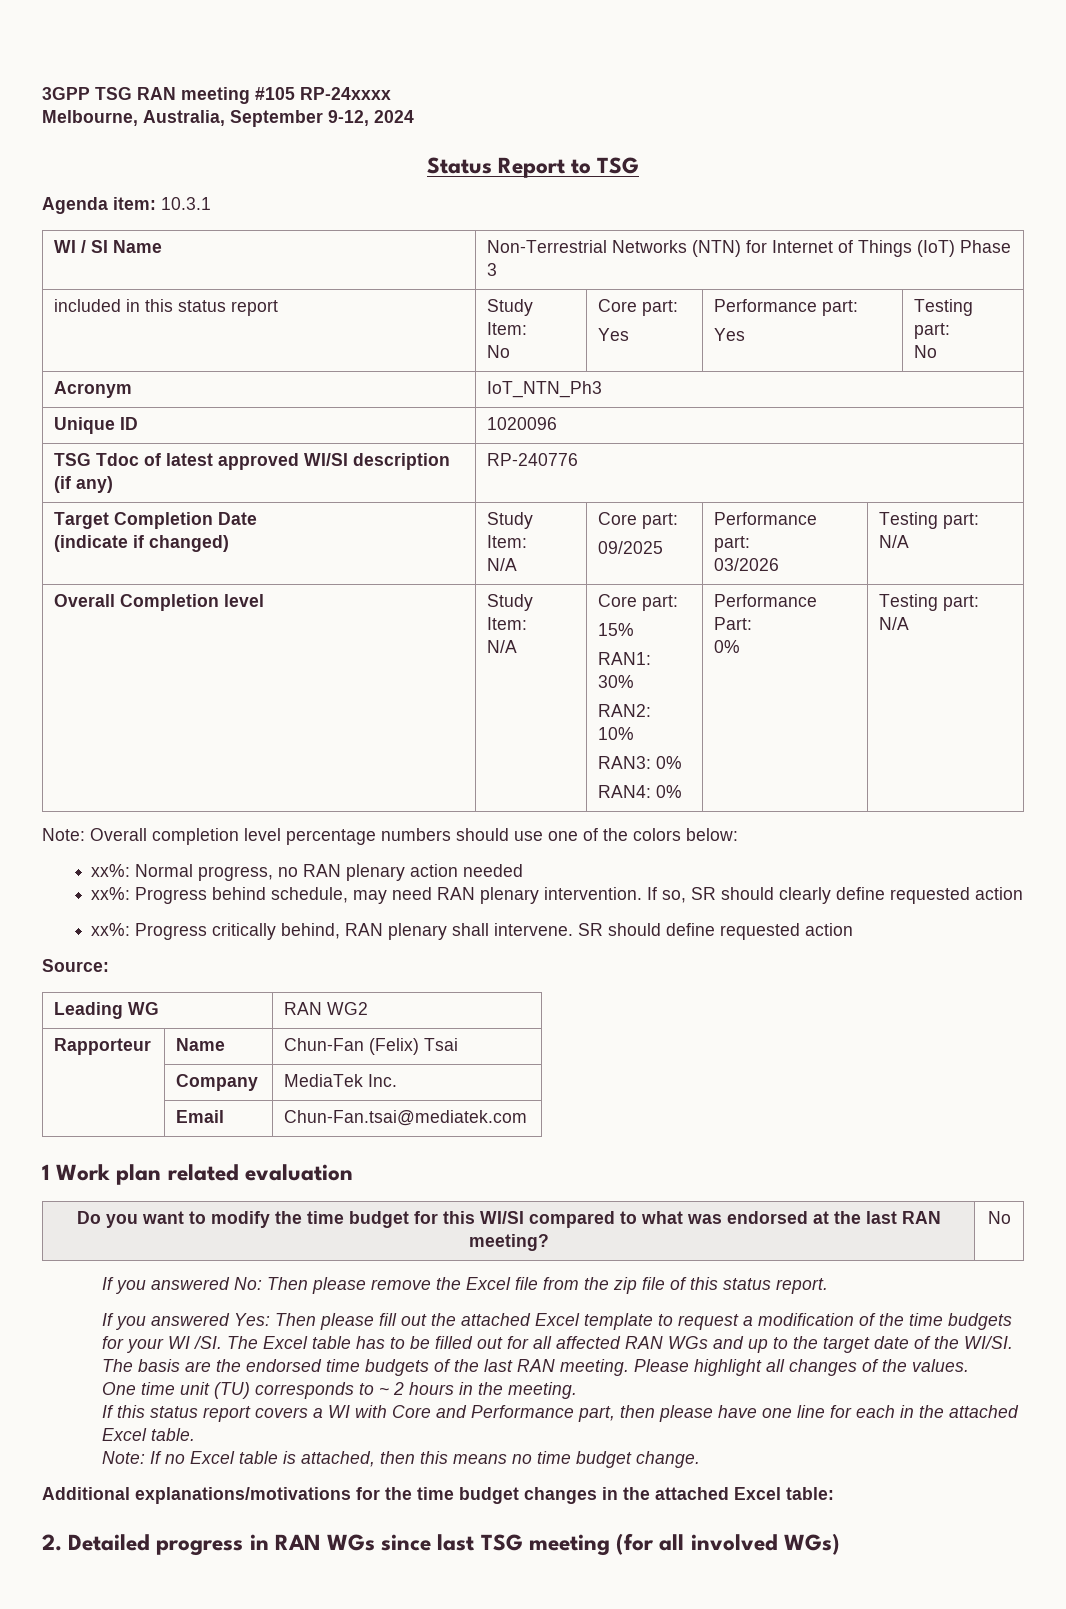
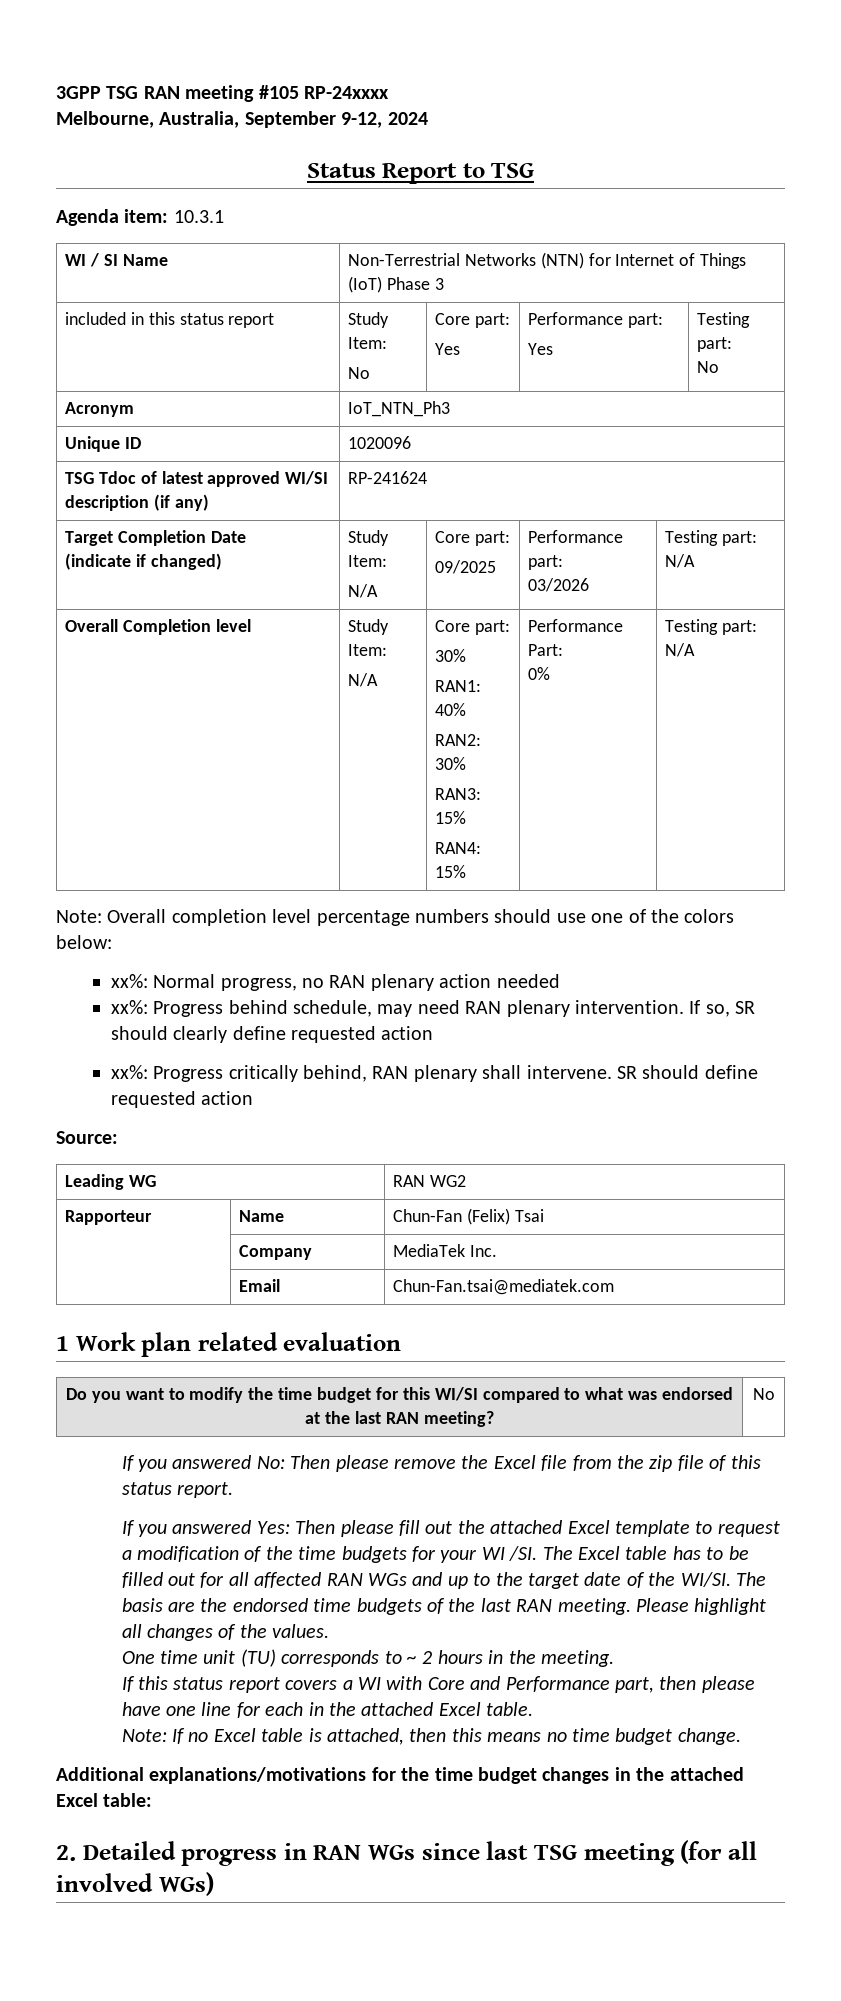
[487,453,579,466] RP-240776 -> [348,471,428,484] RP-241624
[598,623,635,636] [598,652,652,665] [598,675,635,688] [598,704,652,717] [598,727,635,740] [598,756,683,769] 15% // RAN1: 30% // RAN2: 10% // RAN3: 0% -> [435,649,467,662] [435,680,482,692] [435,703,467,716] [435,734,482,746] [435,757,467,770] [435,788,482,800] [435,811,467,824] 30% // RAN1: 40% // RAN2: 30% // RAN3: 15%
[656,785,683,798] 0% -> [435,865,467,878] 15%

